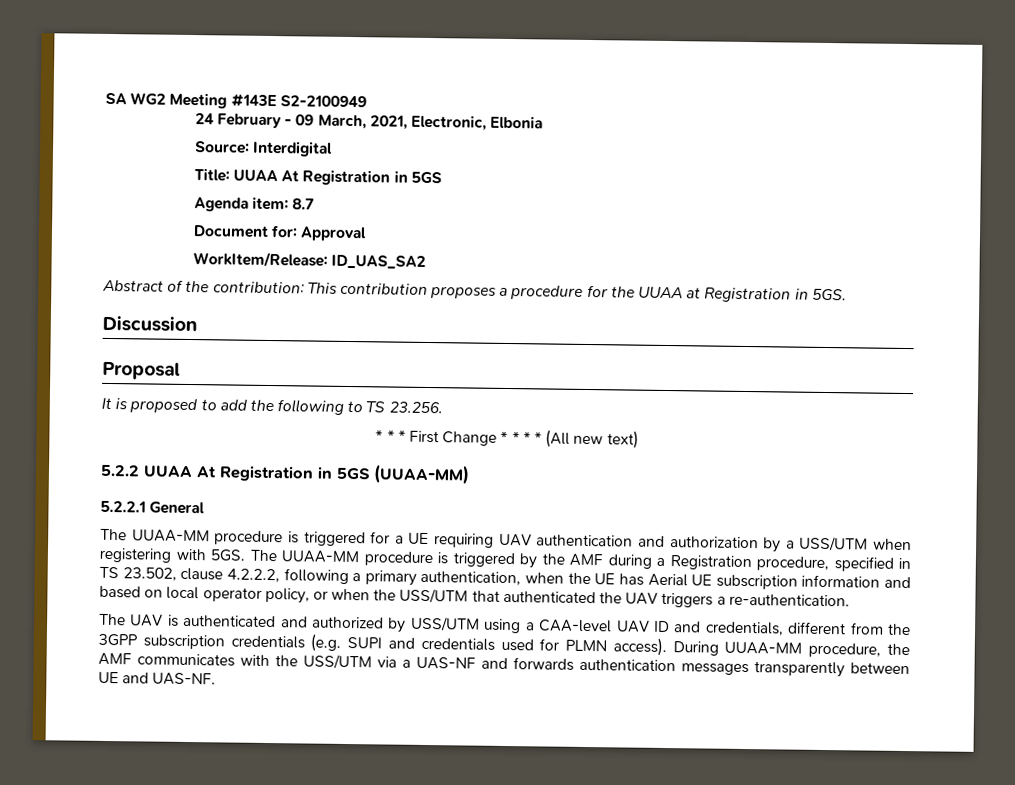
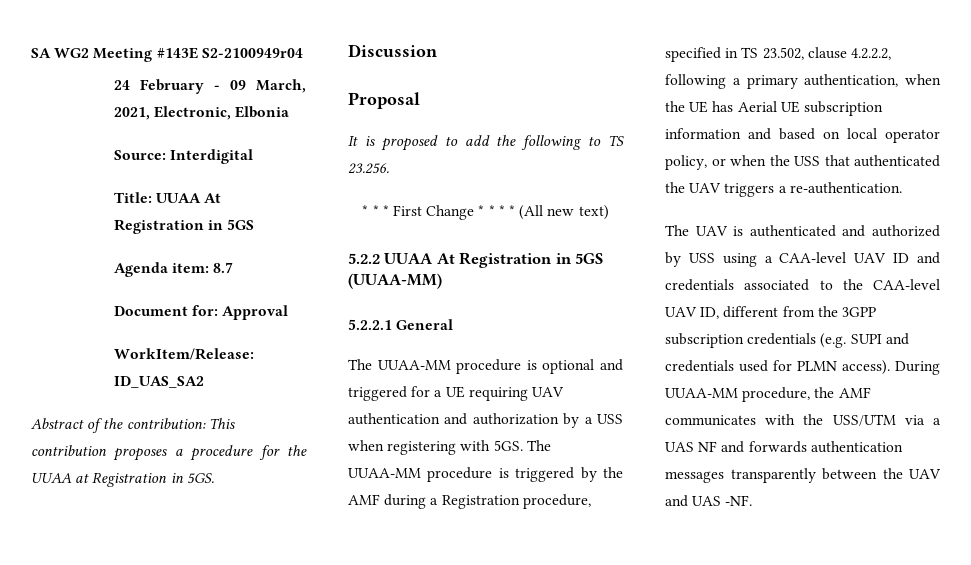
[279,95,367,108] S2-2100949 -> [201,48,303,58] S2-2100949r04
(299, 537) none -> [542,359,623,374] optional and
[799,536,869,552] USS/UTM -> [597,414,623,424] USS
[399,588,469,604] USS/UTM -> [794,156,820,166] USS
[409,616,480,632] USS/UTM -> [688,253,715,263] USS
[704,621,784,636] credentials, -> [665,279,940,291] [665,307,720,319] credentials associated to the CAA-level UAV ID,
[416,656,476,670] UAS-NF -> [665,441,718,452] UAS NF
[98,671,217,686] UE and UAS-NF. -> [882,468,941,479] [665,495,753,507] the UAV and UAS -NF.

